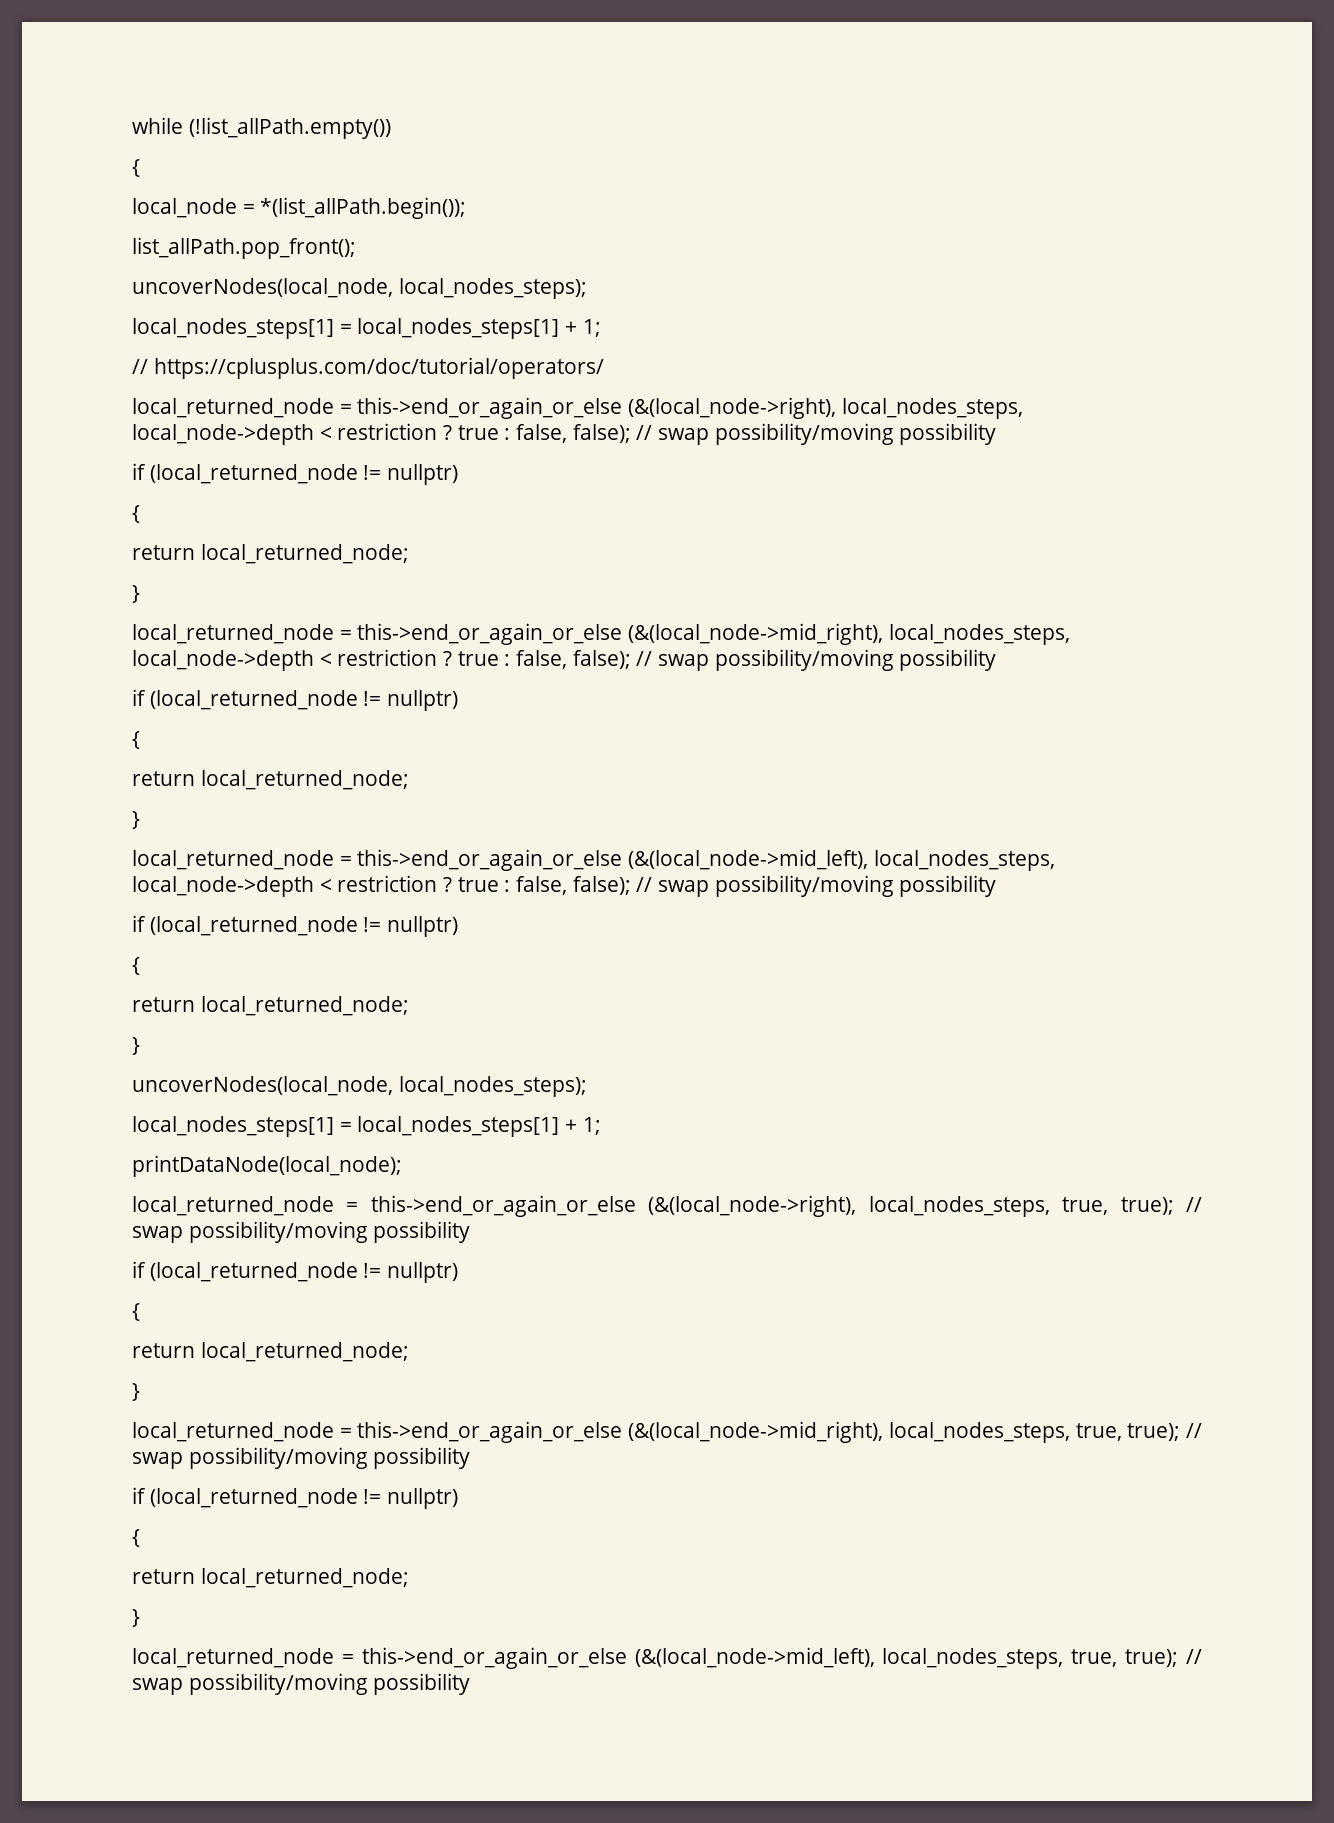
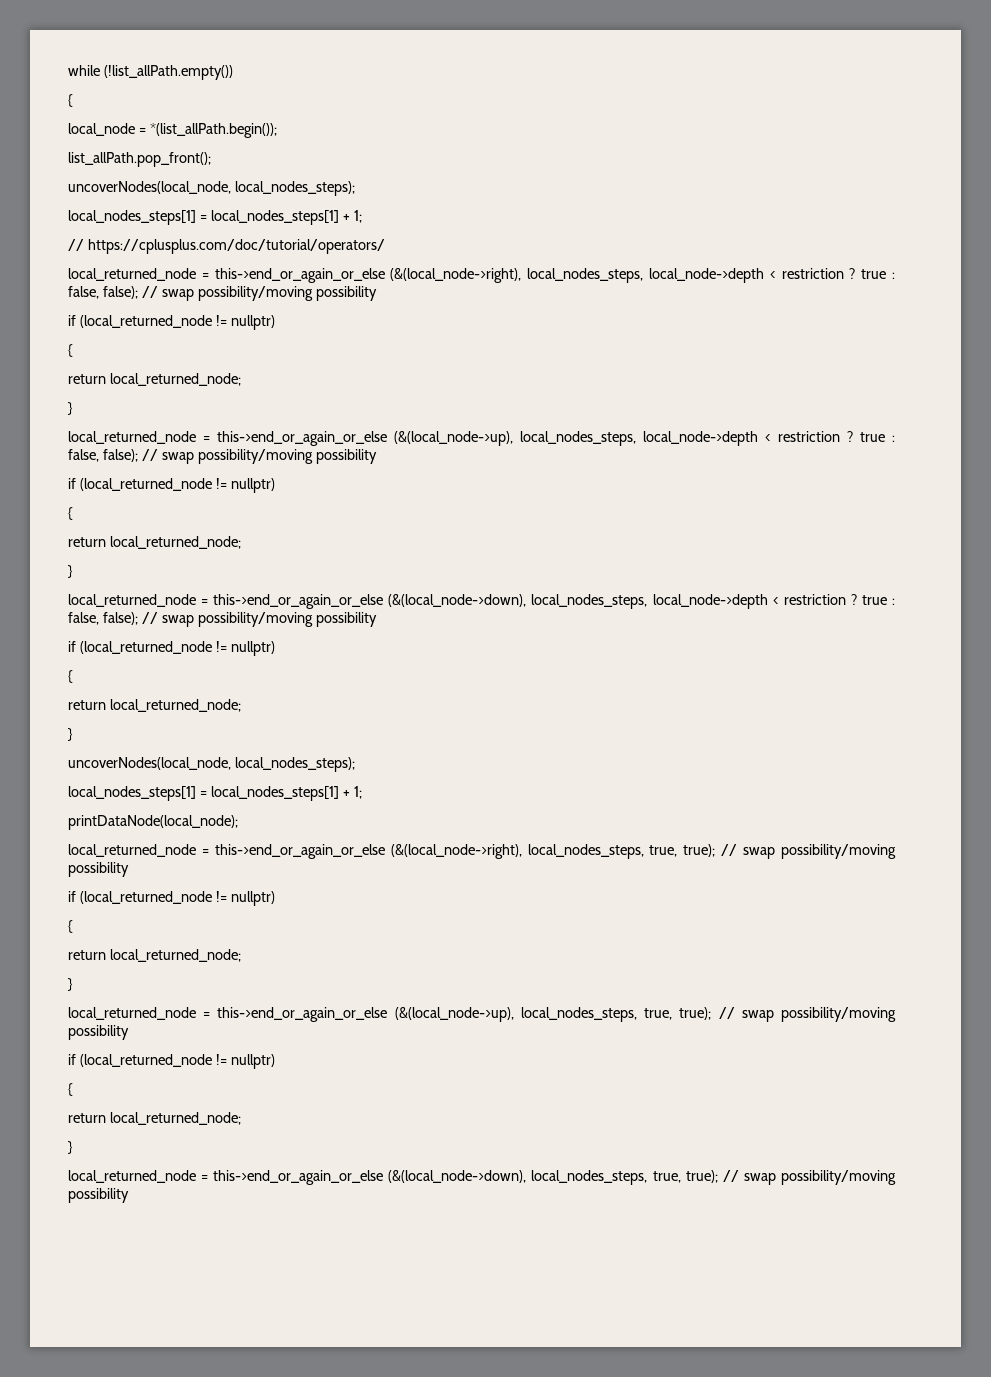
[628,623,884,645] (&(local_node->mid_right), -> [394,431,513,446] (&(local_node->up),
[628,849,869,870] (&(local_node->mid_left), -> [388,594,527,607] (&(local_node->down),
[628,1421,884,1443] (&(local_node->mid_right), -> [394,1007,514,1022] (&(local_node->up),
[634,1647,875,1668] (&(local_node->mid_left), -> [388,1170,527,1183] (&(local_node->down),

